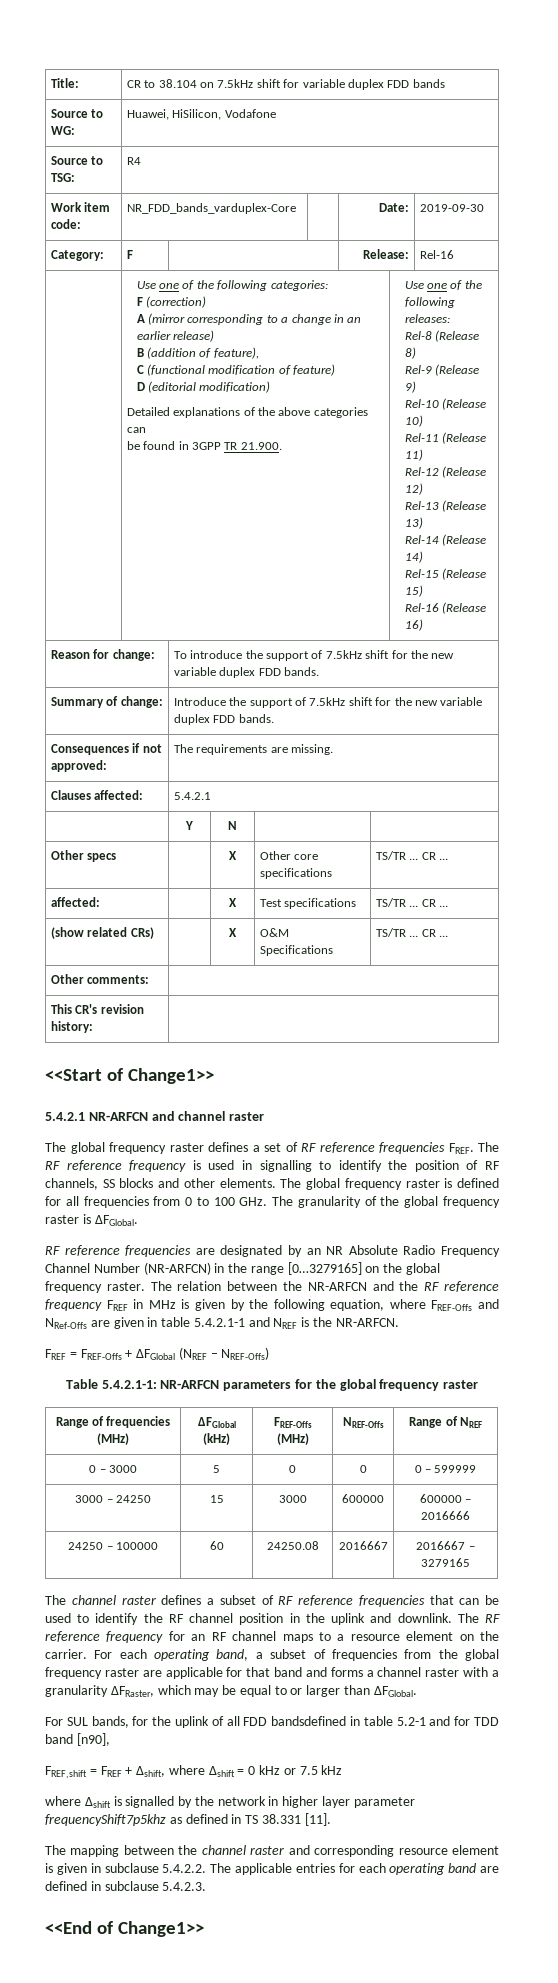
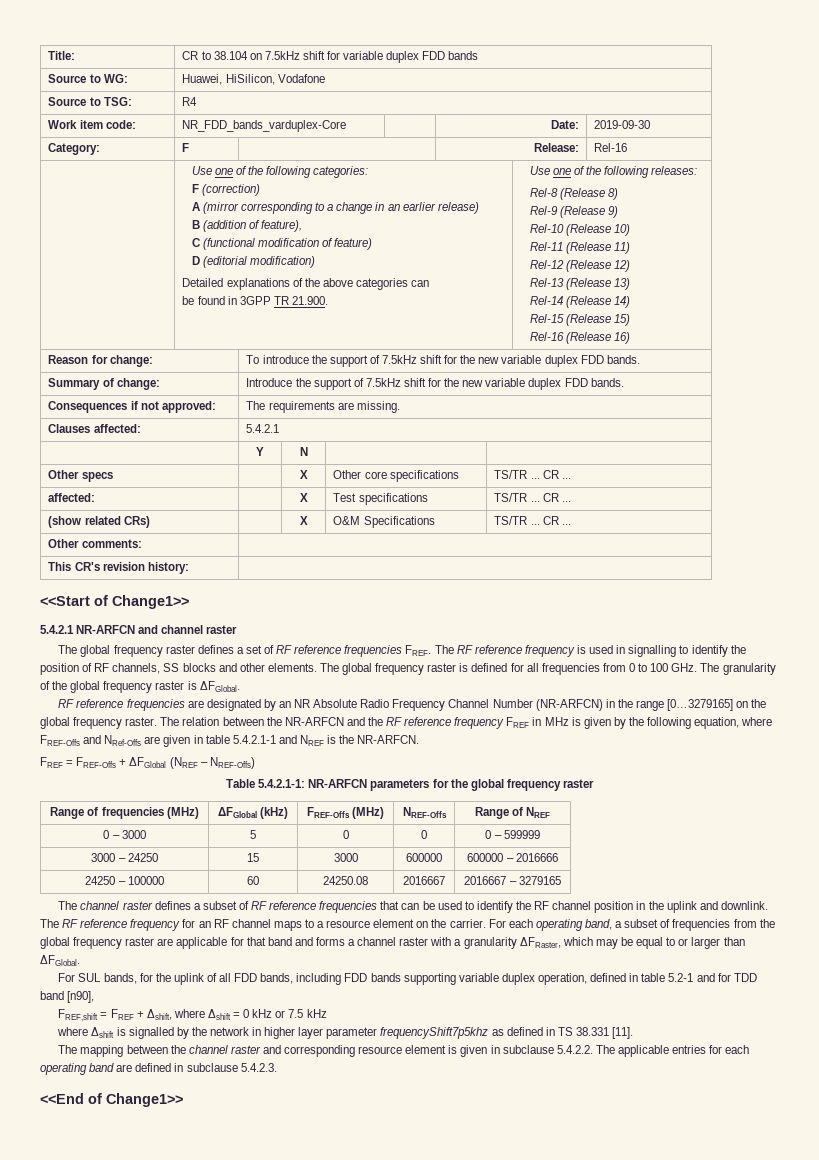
[271,1716,347,1726] bandsdefined -> [260,973,627,985] bands, including FDD bands supporting variable duplex operation, defined

